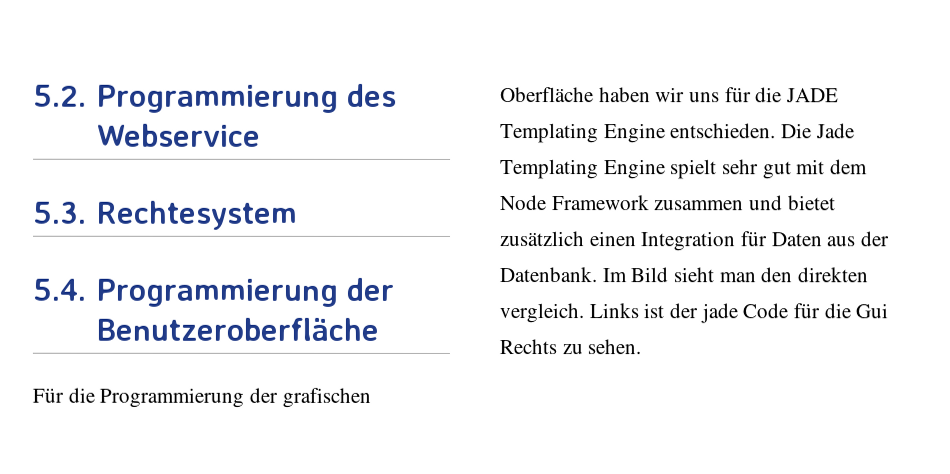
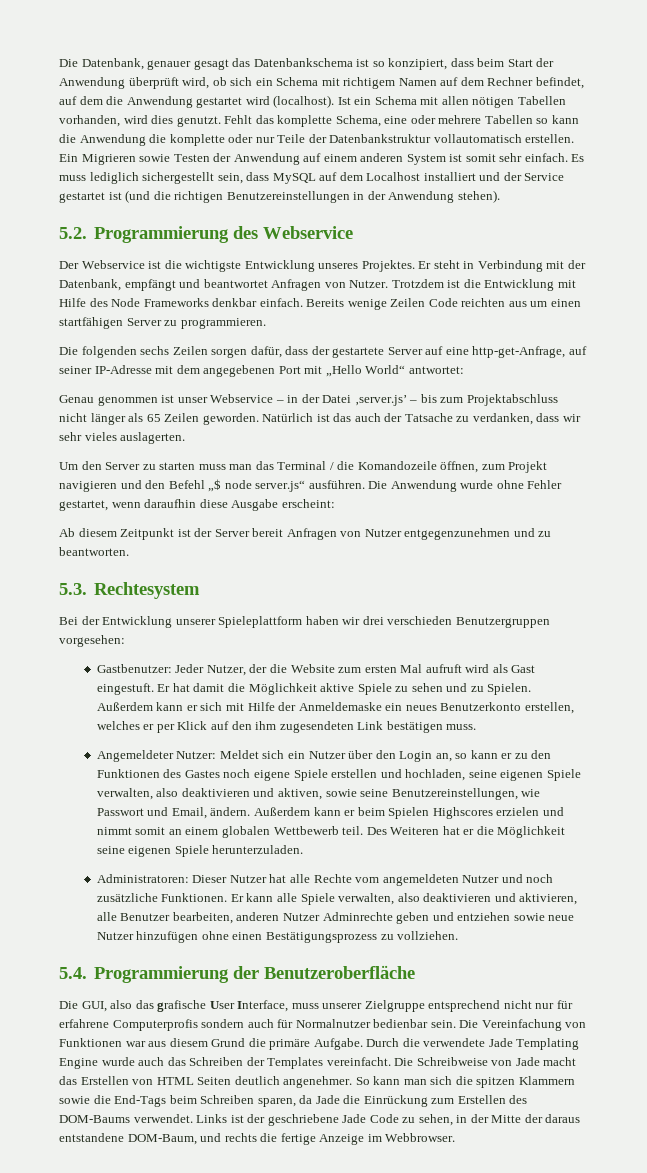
[33,83,397,113] [96,123,262,147] [33,200,298,230] [32,277,394,307] [95,317,379,341] [32,387,371,408] [500,87,840,103] [500,123,855,144] [500,159,869,180] [500,195,836,211] [499,231,891,252] [499,267,869,283] [499,303,889,324] [499,339,642,355] 5.2. Programmierung des Webservice // 5.3. Rechtesystem // 5.4. Programmierung der Benutzeroberfläche // Für die Programmierung der grafischen Oberfläche haben wir uns für die JADE Templating Engine entschieden. Die Jade Templating Engine spielt sehr gut mit dem Node Framework zusammen und bietet zusätzlich einen Integration für Daten aus der Datenbank. Im Bild sieht man den direkten vergleich. Links ist der jade Code für die Gui Rechts zu sehen. -> [59,58,555,70] [59,77,584,89] [59,95,566,108] [59,115,579,127] [59,134,575,146] [59,153,585,165] [59,172,565,184] [59,190,500,203] [59,226,353,243] [59,260,586,272] [59,279,576,291] [59,298,581,310] [59,317,266,329] [59,346,587,358] [59,365,464,377] [59,394,558,406] [59,413,581,425] [59,432,186,444] [59,461,548,473] [59,479,563,492] [59,499,335,511] [59,528,552,540] [59,547,129,556] [59,582,200,599] [59,616,550,628] [59,635,125,647] [96,664,536,676] [96,683,532,695] [96,702,574,714] [96,721,477,733] [96,750,552,762] [96,769,581,781] [96,788,541,800] [96,807,564,819] [96,826,566,838] [96,845,304,857] [96,874,554,886] [96,893,578,905] [96,912,575,924] [96,931,459,943] [59,965,415,983] [59,1000,573,1012] [59,1019,587,1031] [59,1038,580,1050] [59,1057,577,1069] [59,1076,575,1088] [59,1095,528,1107] [59,1114,581,1126] [59,1133,456,1145] Die Datenbank, genauer gesagt das Datenbankschema ist so konzipiert, dass beim Start der Anwendung überprüft wird, ob sich ein Schema mit richtigem Namen auf dem Rechner befindet, auf dem die Anwendung gestartet wird (localhost). Ist ein Schema mit allen nötigen Tabellen vorhanden, wird dies genutzt. Fehlt das komplette Schema, eine oder mehrere Tabellen so kann die Anwendung die komplette oder nur Teile der Datenbankstruktur vollautomatisch erstellen. Ein Migrieren sowie Testen der Anwendung auf einem anderen System ist somit sehr einfach. Es muss lediglich sichergestellt sein, dass MySQL auf dem Localhost installiert und der Service gestartet ist (und die richtigen Benutzereinstellungen in der Anwendung stehen). // 5.2. Programmierung des Webservice // Der Webservice ist die wichtigste Entwicklung unseres Projektes. Er steht in Verbindung mit der Datenbank, empfängt und beantwortet Anfragen von Nutzer. Trotzdem ist die Entwicklung mit Hilfe des Node Frameworks denkbar einfach. Bereits wenige Zeilen Code reichten aus um einen startfähigen Server zu programmieren. // Die folgenden sechs Zeilen sorgen dafür, dass der gestartete Server auf eine http-get-Anfrage, auf seiner IP-Adresse mit dem angegebenen Port mit „Hello World“ antwortet: // Genau genommen ist unser Webservice – in der Datei ‚server.js’ – bis zum Projektabschluss nicht länger als 65 Zeilen geworden. Natürlich ist das auch der Tatsache zu verdanken, dass wir sehr vieles auslagerten. // Um den Server zu starten muss man das Terminal / die Komandozeile öffnen, zum Projekt navigieren und den Befehl „$ node server.js“ ausführen. Die Anwendung wurde ohne Fehler gestartet, wenn daraufhin diese Ausgabe erscheint: // Ab diesem Zeitpunkt ist der Server bereit Anfragen von Nutzer entgegenzunehmen und zu beantworten. // 5.3. Rechtesystem // Bei der Entwicklung unserer Spieleplattform haben wir drei verschieden Benutzergruppen vorgesehen: // Gastbenutzer: Jeder Nutzer, der die Website zum ersten Mal aufruft wird als Gast eingestuft. Er hat damit die Möglichkeit aktive Spiele zu sehen und zu Spielen. Außerdem kann er sich mit Hilfe der Anmeldemaske ein neues Benutzerkonto erstellen, welches er per Klick auf den ihm zugesendeten Link bestätigen muss. // Angemeldeter Nutzer: Meldet sich ein Nutzer über den Login an, so kann er zu den Funktionen des Gastes noch eigene Spiele erstellen und hochladen, seine eigenen Spiele verwalten, also deaktivieren und aktiven, sowie seine Benutzereinstellungen, wie Passwort und Email, ändern. Außerdem kann er beim Spielen Highscores erzielen und nimmt somit an einem globalen Wettbewerb teil. Des Weiteren hat er die Möglichkeit seine eigenen Spiele herunterzuladen. // Administratoren: Dieser Nutzer hat alle Rechte vom angemeldeten Nutzer und noch zusätzliche Funktionen. Er kann alle Spiele verwalten, also deaktivieren und aktivieren, alle Benutzer bearbeiten, anderen Nutzer Adminrechte geben und entziehen sowie neue Nutzer hinzufügen ohne einen Bestätigungsprozess zu vollziehen. // 5.4. Programmierung der Benutzeroberfläche // Die GUI, also das grafische User Interface, muss unserer Zielgruppe entsprechend nicht nur für erfahrene Computerprofis sondern auch für Normalnutzer bedienbar sein. Die Vereinfachung von Funktionen war aus diesem Grund die primäre Aufgabe. Durch die verwendete Jade Templating Engine wurde auch das Schreiben der Templates vereinfacht. Die Schreibweise von Jade macht das Erstellen von HTML Seiten deutlich angenehmer. So kann man sich die spitzen Klammern sowie die End-Tags beim Schreiben sparen, da Jade die Einrückung zum Erstellen des DOM-Baums verwendet. Links ist der geschriebene Jade Code zu sehen, in der Mitte der daraus entstandene DOM-Baum, und rechts die fertige Anzeige im Webbrowser.

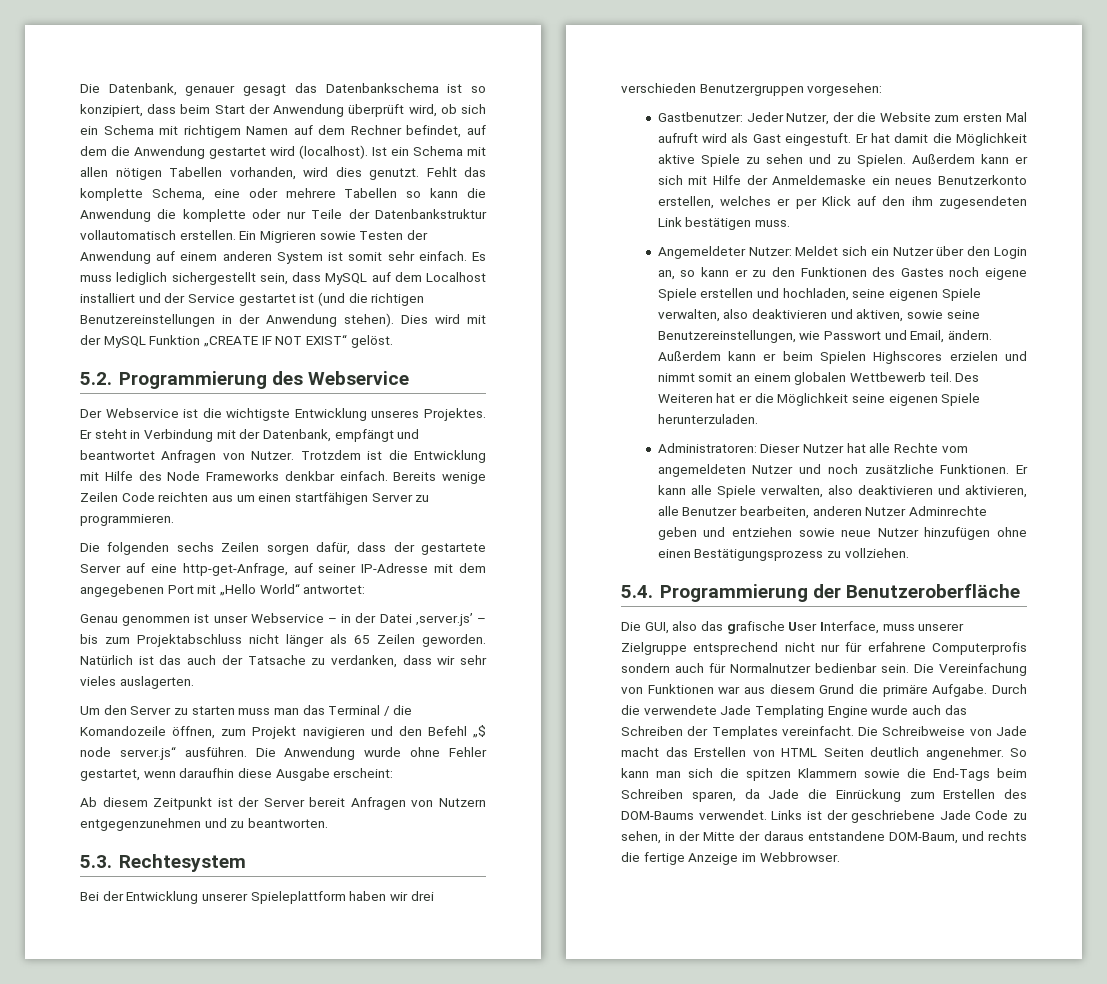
(500, 196) none -> [401,314,486,324] [80,334,393,348] Dies wird mit der MySQL Funktion „CREATE IF NOT EXIST“ gelöst.
[364,529,402,537] Nutzer -> [438,798,486,807] Nutzern

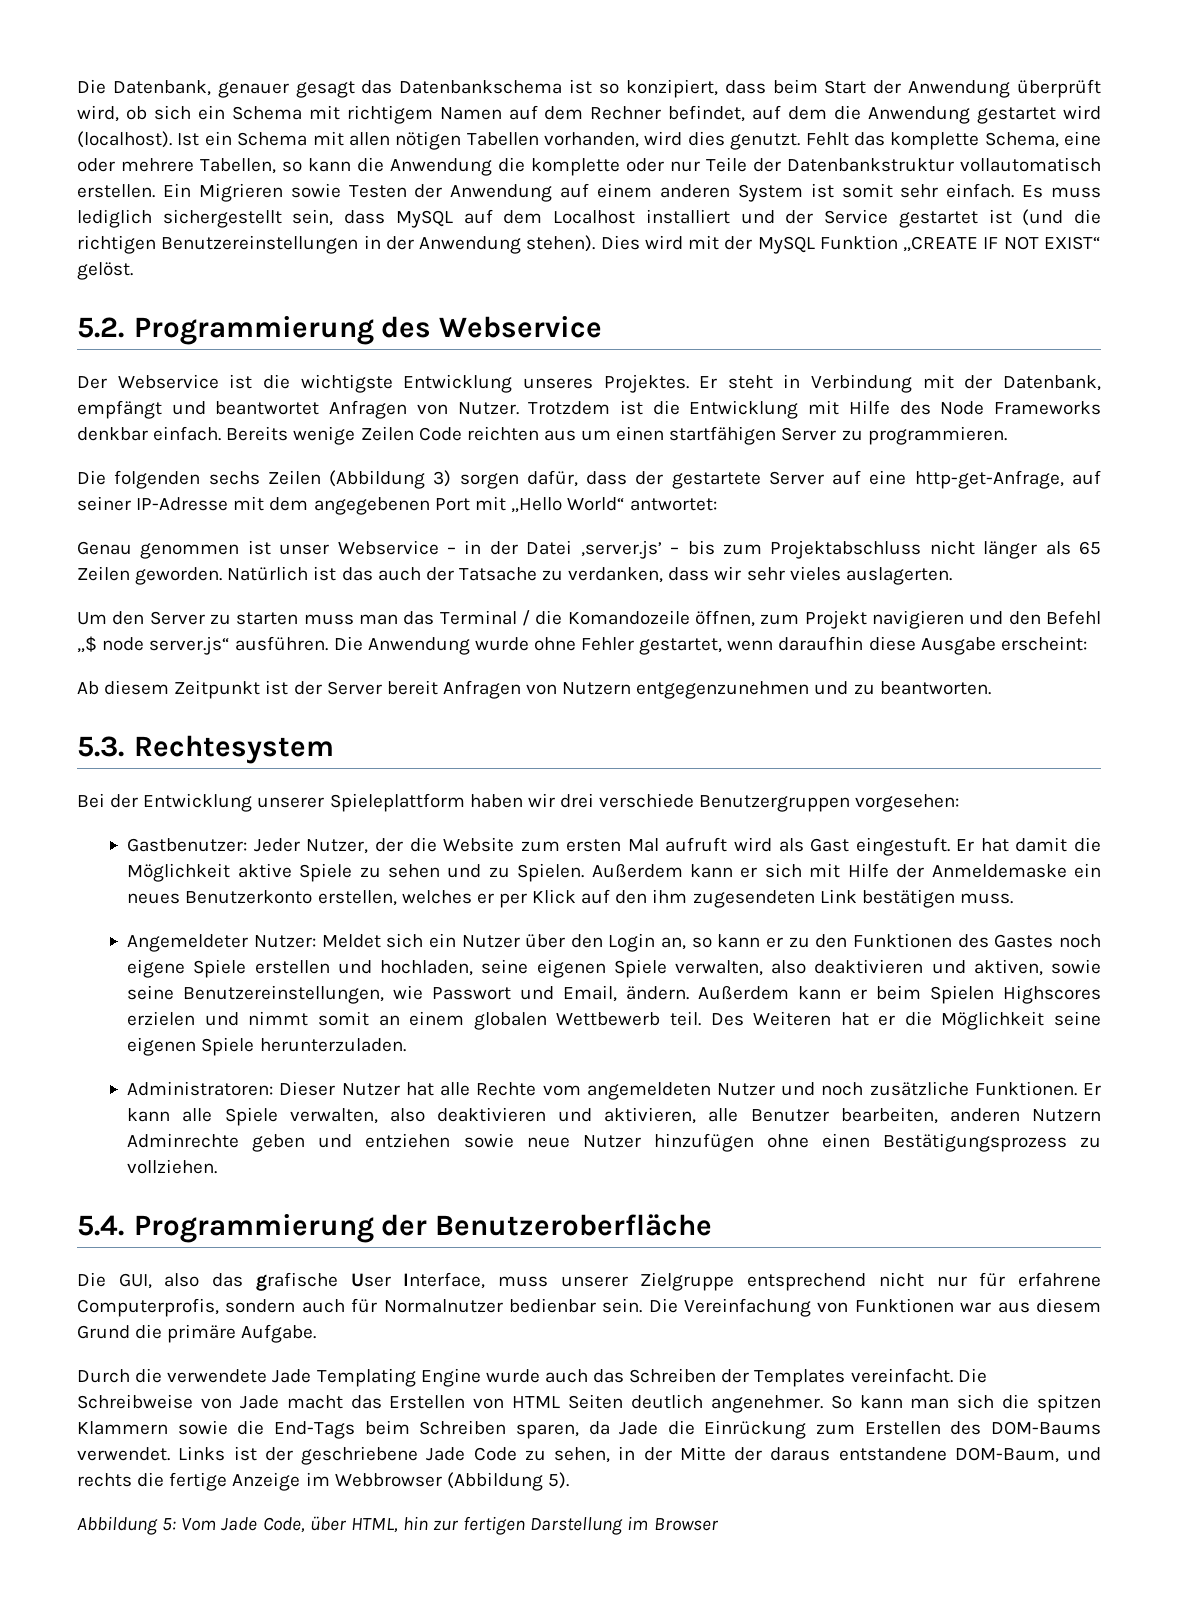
[344,188,398,198] Tabellen -> [200,158,276,174] Tabellen,
(260, 547) none -> [329,470,452,489] (Abbildung 3)
[621,83,696,93] verschieden -> [599,793,695,808] verschiede
[865,507,907,516] Nutzer -> [1032,1109,1101,1122] Nutzern
[932,642,1027,655] Computerprofis -> [77,1298,219,1317] Computerprofis,
(988, 690) none -> (317, 1333) //
[759,852,840,862] Webbrowser. -> [334,1472,569,1491] [77,1516,719,1535] Webbrowser (Abbildung 5). // Abbildung 5: Vom Jade Code, über HTML, hin zur fertigen Darstellung im Browser

